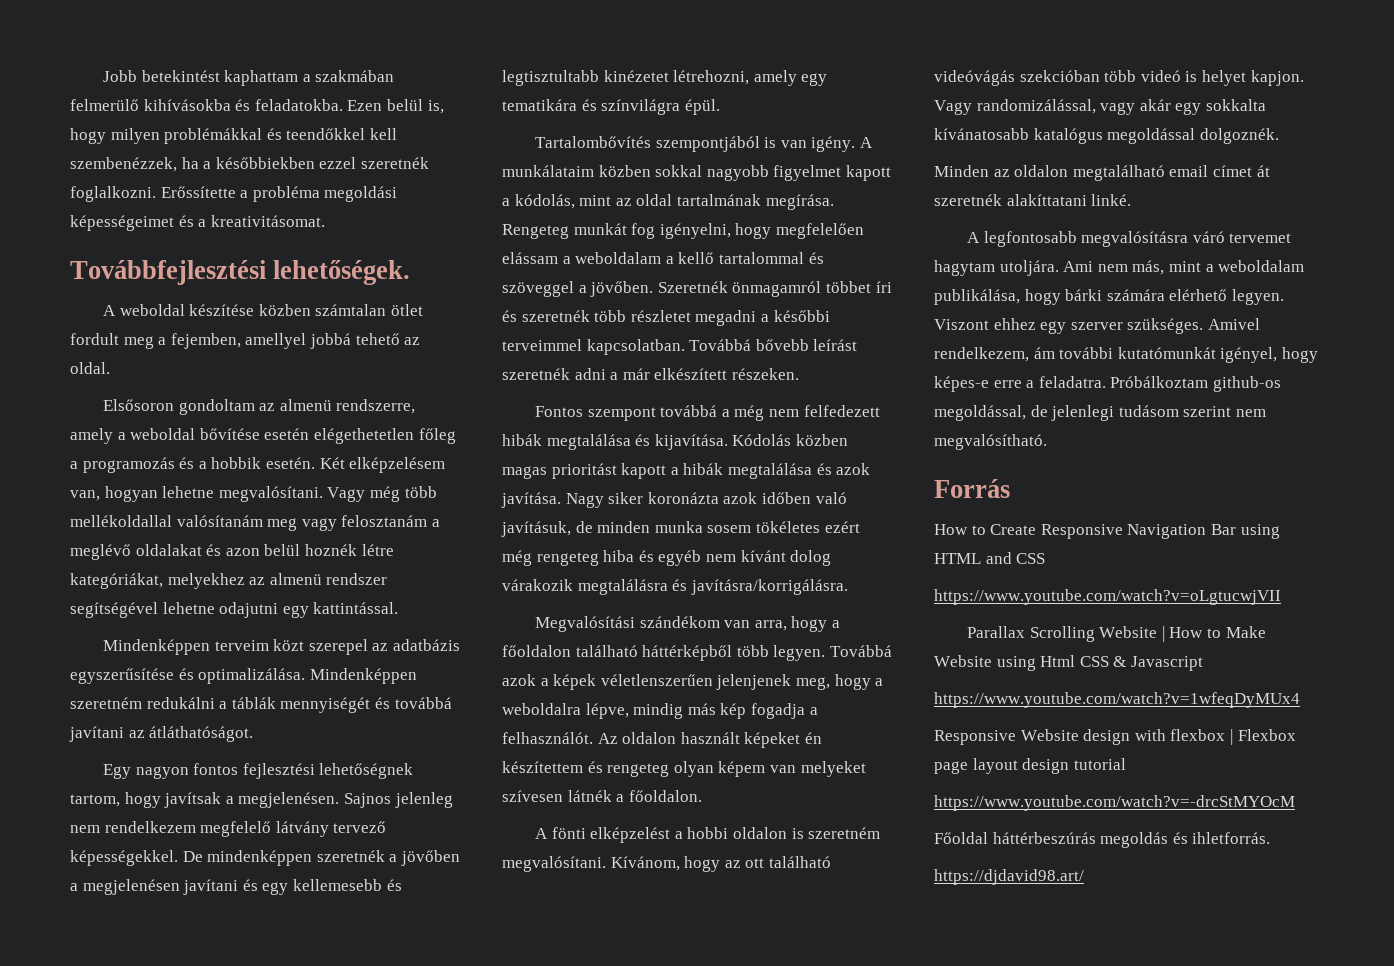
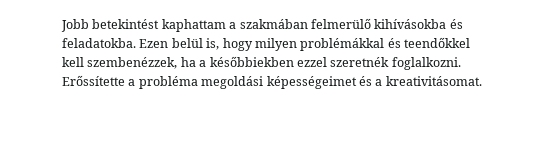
[70,260,411,285] [103,304,423,316] [70,333,421,349] [70,362,110,374] [103,399,416,415] [70,428,456,444] [70,457,446,473] [70,486,437,502] [70,515,440,531] [70,544,394,560] [70,573,388,589] [70,602,399,618] [103,639,460,655] [70,668,417,684] [70,697,452,713] [69,726,254,742] [103,763,414,779] [70,792,453,808] [70,821,387,837] [70,850,460,866] [70,879,402,895] [502,70,828,86] [502,99,720,115] [535,136,873,152] [502,165,891,181] [502,194,834,210] [502,223,864,239] [502,252,824,264] [502,281,892,297] [502,310,830,326] [502,339,858,355] [502,368,799,380] [535,405,880,421] [502,434,848,450] [502,463,871,479] [501,492,847,508] [501,521,860,537] [502,550,832,566] [502,579,848,595] [535,616,840,632] [502,645,892,661] [502,674,884,690] [502,703,818,719] [502,732,822,748] [502,761,866,777] [502,790,702,802] [535,827,881,843] [502,856,831,872] [934,70,1304,86] [934,99,1266,115] [934,128,1279,144] [934,165,1270,181] [934,194,1132,206] [967,231,1292,247] [934,260,1305,276] [934,289,1284,305] [934,318,1260,334] [934,347,1318,363] [934,376,1281,392] [934,405,1266,421] [934,434,1047,450] [934,479,1010,498] [934,524,1280,539] [934,552,1046,564] [934,589,1281,605] [967,626,1266,642] [934,655,1203,671] [934,692,1300,708] [934,729,1296,745] [934,758,1126,774] [934,795,1295,811] [934,832,1271,848] [934,869,1084,885] // Továbbfejlesztési lehetőségek. // A weboldal készítése közben számtalan ötlet fordult meg a fejemben, amellyel jobbá tehető az oldal. // Elsősoron gondoltam az almenü rendszerre, amely a weboldal bővítése esetén elégethetetlen főleg a programozás és a hobbik esetén. Két elképzelésem van, hogyan lehetne megvalósítani. Vagy még több mellékoldallal valósítanám meg vagy felosztanám a meglévő oldalakat és azon belül hoznék létre kategóriákat, melyekhez az almenü rendszer segítségével lehetne odajutni egy kattintással. // Mindenképpen terveim közt szerepel az adatbázis egyszerűsítése és optimalizálása. Mindenképpen szeretném redukálni a táblák mennyiségét és továbbá javítani az átláthatóságot. // Egy nagyon fontos fejlesztési lehetőségnek tartom, hogy javítsak a megjelenésen. Sajnos jelenleg nem rendelkezem megfelelő látvány tervező képességekkel. De mindenképpen szeretnék a jövőben a megjelenésen javítani és egy kellemesebb és legtisztultabb kinézetet létrehozni, amely egy tematikára és színvilágra épül. // Tartalombővítés szempontjából is van igény. A munkálataim közben sokkal nagyobb figyelmet kapott a kódolás, mint az oldal tartalmának megírása. Rengeteg munkát fog igényelni, hogy megfelelően elássam a weboldalam a kellő tartalommal és szöveggel a jövőben. Szeretnék önmagamról többet íri és szeretnék több részletet megadni a későbbi terveimmel kapcsolatban. Továbbá bővebb leírást szeretnék adni a már elkészített részeken. // Fontos szempont továbbá a még nem felfedezett hibák megtalálása és kijavítása. Kódolás közben magas prioritást kapott a hibák megtalálása és azok javítása. Nagy siker koronázta azok időben való javításuk, de minden munka sosem tökéletes ezért még rengeteg hiba és egyéb nem kívánt dolog várakozik megtalálásra és javításra/korrigálásra. // Megvalósítási szándékom van arra, hogy a főoldalon található háttérképből több legyen. Továbbá azok a képek véletlenszerűen jelenjenek meg, hogy a weboldalra lépve, mindig más kép fogadja a felhasználót. Az oldalon használt képeket én készítettem és rengeteg olyan képem van melyeket szívesen látnék a főoldalon. // A fönti elképzelést a hobbi oldalon is szeretném megvalósítani. Kívánom, hogy az ott található videóvágás szekcióban több videó is helyet kapjon. Vagy randomizálással, vagy akár egy sokkalta kívánatosabb katalógus megoldással dolgoznék. // Minden az oldalon megtalálható email címet át szeretnék alakíttatani linké. // A legfontosabb megvalósításra váró tervemet hagytam utoljára. Ami nem más, mint a weboldalam publikálása, hogy bárki számára elérhető legyen. Viszont ehhez egy szerver szükséges. Amivel rendelkezem, ám további kutatómunkát igényel, hogy képes-e erre a feladatra. Próbálkoztam github-os megoldással, de jelenlegi tudásom szerint nem megvalósítható. // Forrás // How to Create Responsive Navigation Bar using HTML and CSS // https://www.youtube.com/watch?v=oLgtucwjVII // Parallax Scrolling Website | How to Make Website using Html CSS & Javascript // https://www.youtube.com/watch?v=1wfeqDyMUx4 // Responsive Website design with flexbox | Flexbox page layout design tutorial // https://www.youtube.com/watch?v=-drcStMYOcM // Főoldal háttérbeszúrás megoldás és ihletforrás. // https://djdavid98.art/ -> (482, 81) none

